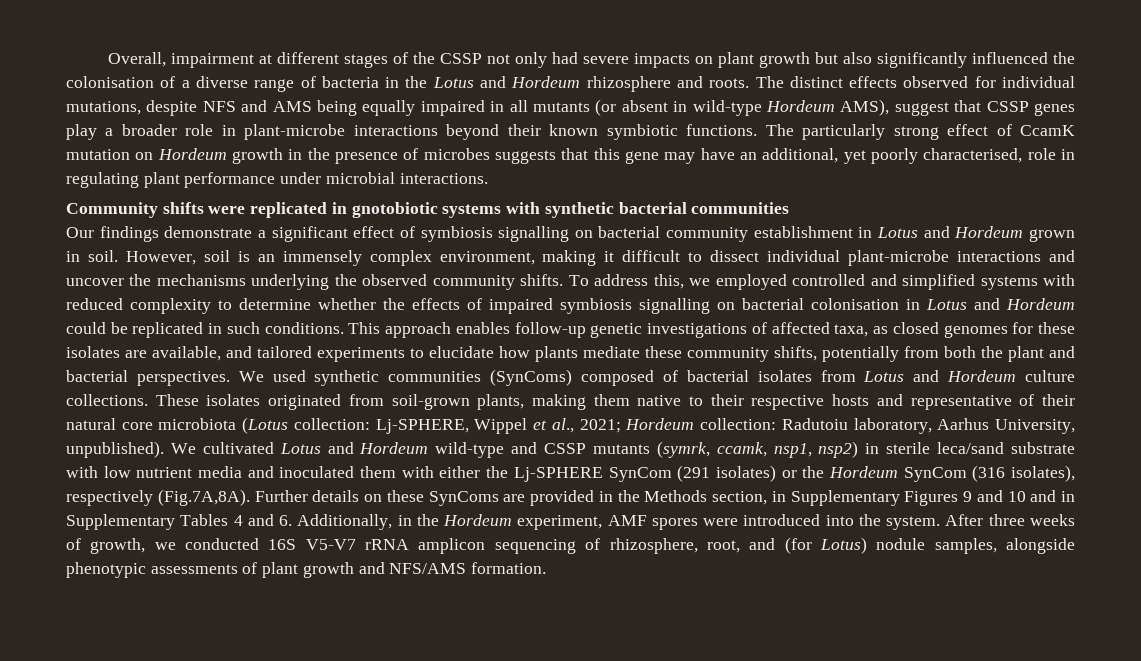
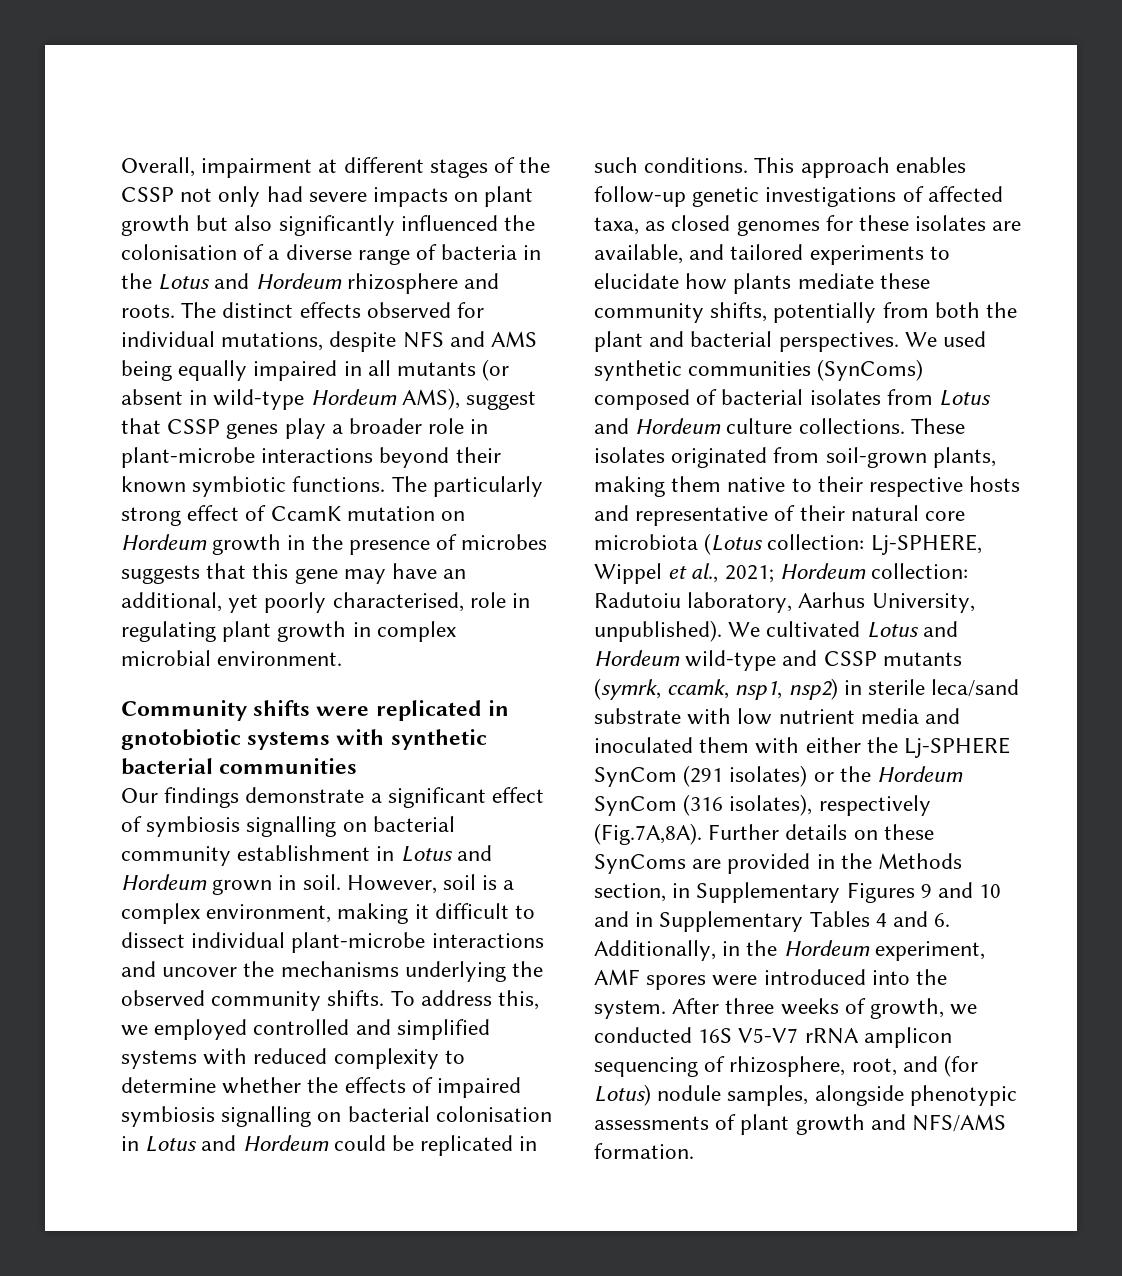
[184,172,488,188] performance under microbial interactions. -> [277,621,456,642] [121,650,343,666] growth in complex microbial environment.
[257,250,362,266] an immensely -> [503,880,515,890] a

